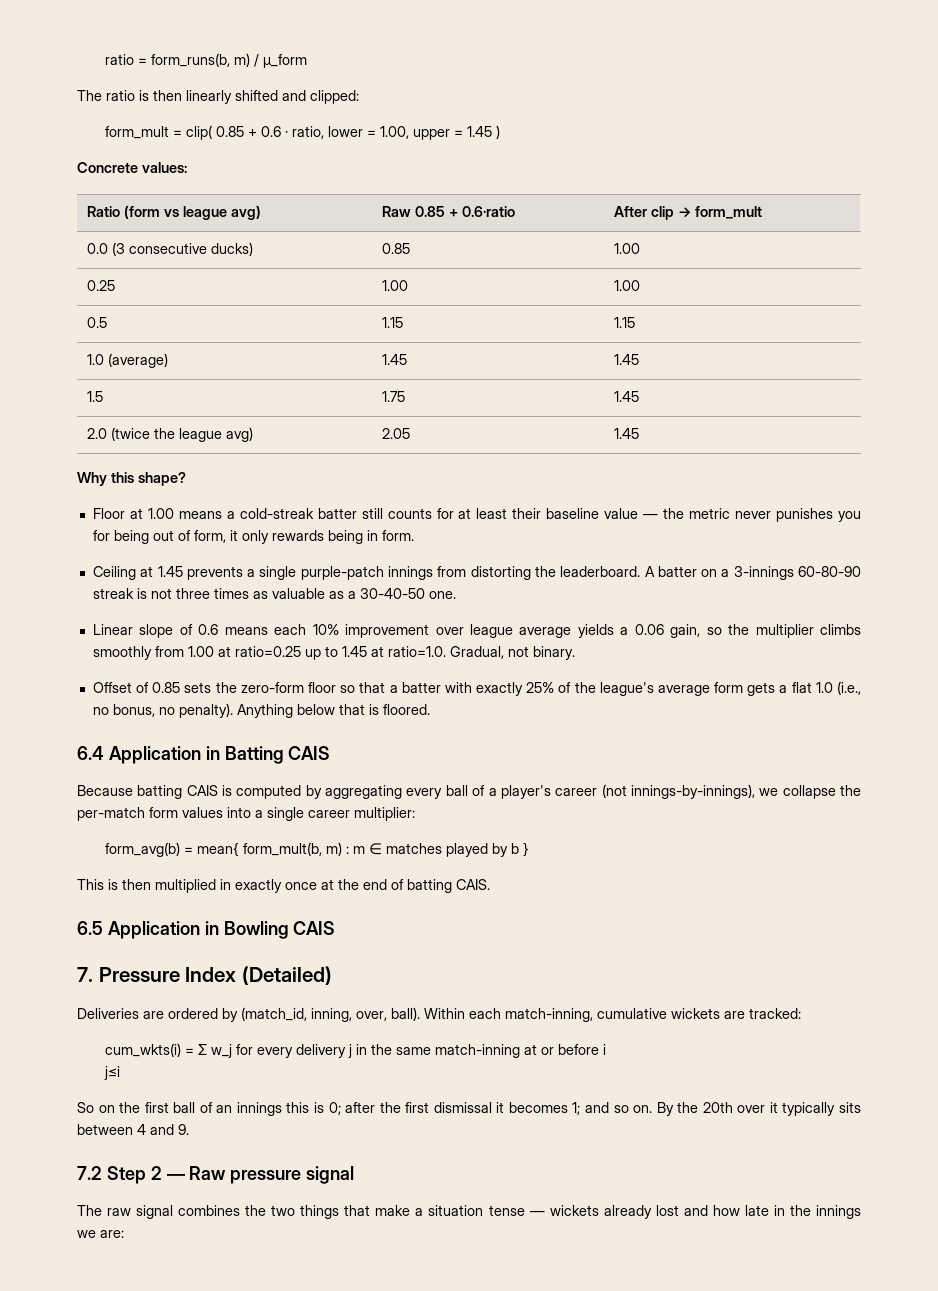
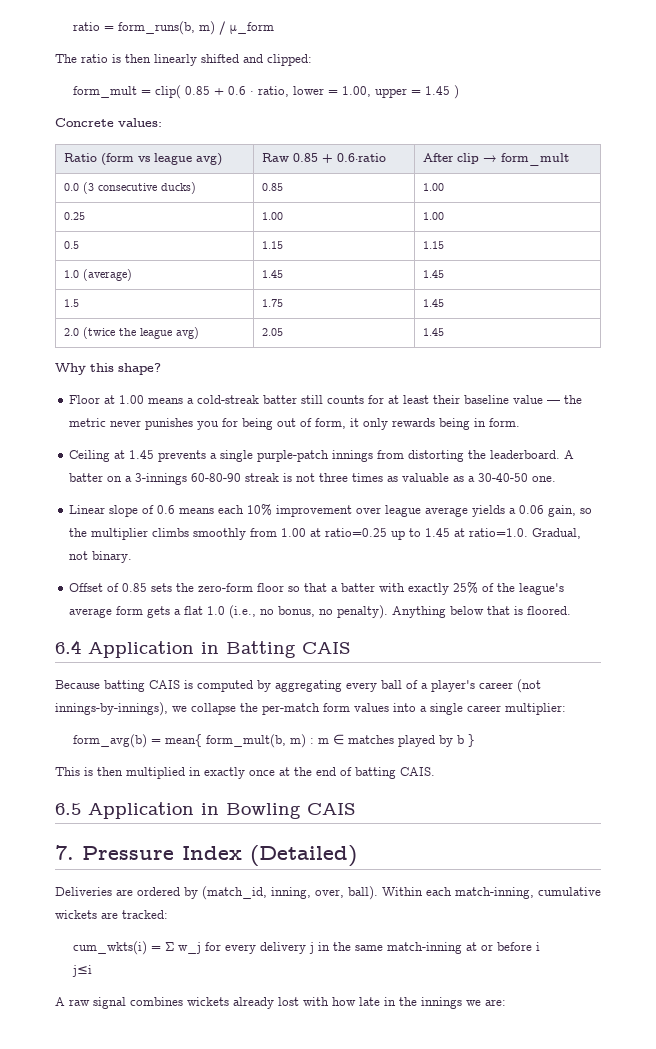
[77,1102,861,1116] [77,1124,189,1135] [77,1166,355,1184] [77,1205,545,1219] So on the first ball of an innings this is 0; after the first dismissal it becomes 1; and so on. By the 20th over it typically sits between 4 and 9. // 7.2 Step 2 — Raw pressure signal // The raw signal combines the two things that make a situation tense — -> [55,997,183,1009] A raw signal combines
[683,1205,708,1216] and -> [303,997,329,1006] with

